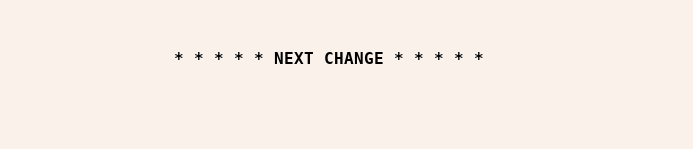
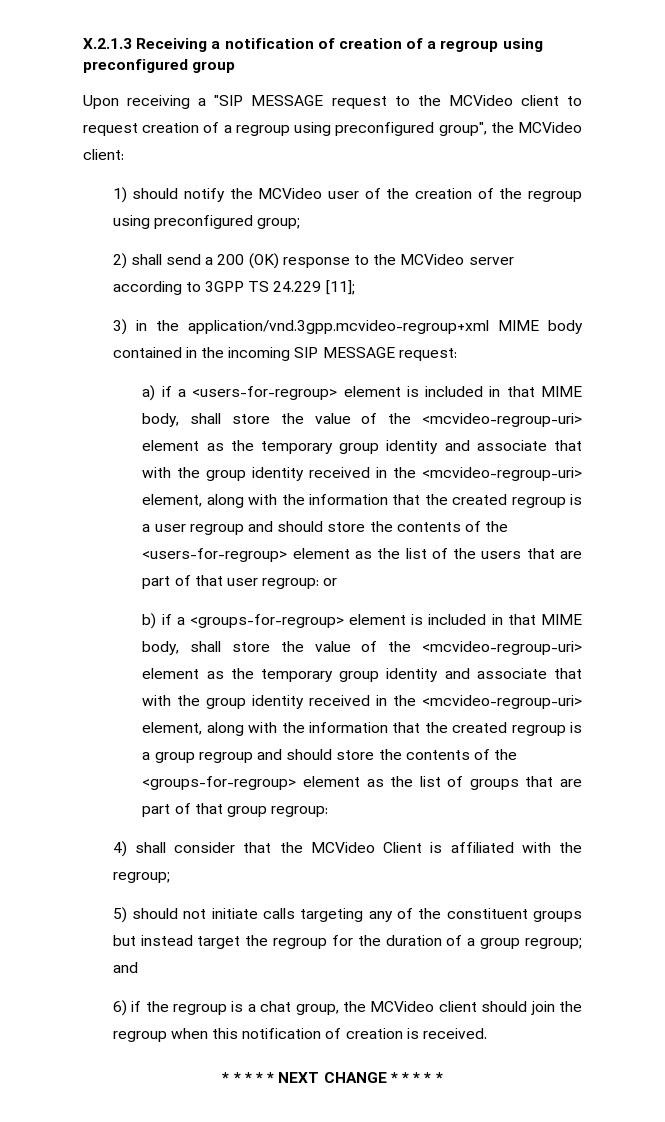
(173, 58) none -> [83,38,543,52] [83,59,236,73] [83,95,583,109] [83,122,582,136] [83,149,124,160] [112,187,582,203] [112,215,301,229] [112,253,514,269] [112,280,355,295] [112,319,583,335] [112,347,457,361] [142,385,582,401] [142,413,582,427] [142,440,582,454] [142,467,582,481] [142,494,583,508] [142,521,509,535] [142,548,582,562] [142,575,338,589] [142,613,582,629] [142,641,582,655] [142,668,582,682] [142,695,582,709] [142,722,583,736] [142,749,518,763] [142,776,582,790] [142,803,329,817] [112,841,582,857] [112,872,170,883] [112,907,583,923] [112,935,582,949] [112,962,138,973] [112,1000,583,1016] [112,1028,487,1042] X.2.1.3 Receiving a notification of creation of a regroup using preconfigured group // Upon receiving a "SIP MESSAGE request to the MCVideo client to request creation of a regroup using preconfigured group", the MCVideo client: // 1) should notify the MCVideo user of the creation of the regroup using preconfigured group; // 2) shall send a 200 (OK) response to the MCVideo server according to 3GPP TS 24.229 [11]; // 3) in the application/vnd.3gpp.mcvideo-regroup+xml MIME body contained in the incoming SIP MESSAGE request: // a) if a <users-for-regroup> element is included in that MIME body, shall store the value of the <mcvideo-regroup-uri> element as the temporary group identity and associate that with the group identity received in the <mcvideo-regroup-uri> element, along with the information that the created regroup is a user regroup and should store the contents of the <users-for-regroup> element as the list of the users that are part of that user regroup: or // b) if a <groups-for-regroup> element is included in that MIME body, shall store the value of the <mcvideo-regroup-uri> element as the temporary group identity and associate that with the group identity received in the <mcvideo-regroup-uri> element, along with the information that the created regroup is a group regroup and should store the contents of the <groups-for-regroup> element as the list of groups that are part of that group regroup: // 4) shall consider that the MCVideo Client is affiliated with the regroup; // 5) should not initiate calls targeting any of the constituent groups but instead target the regroup for the duration of a group regroup; and // 6) if the regroup is a chat group, the MCVideo client should join the regroup when this notification of creation is received. //

